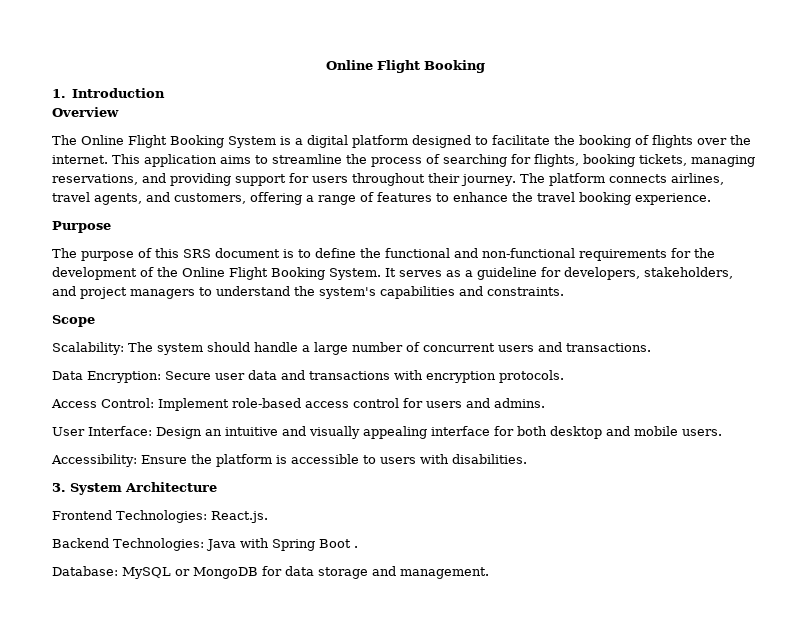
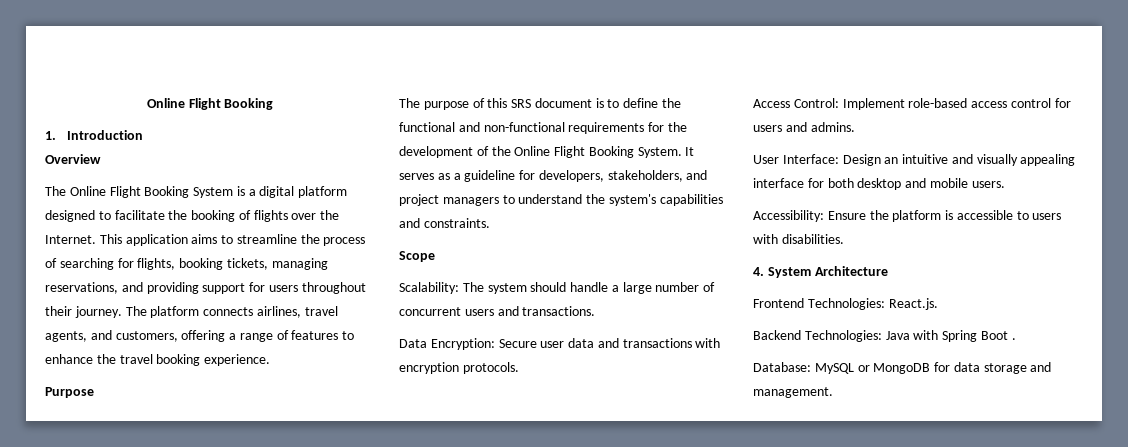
[52,155,108,164] internet. -> [45,235,96,244] Internet.
[52,483,66,492] 3. -> [753,267,764,276] 4.

